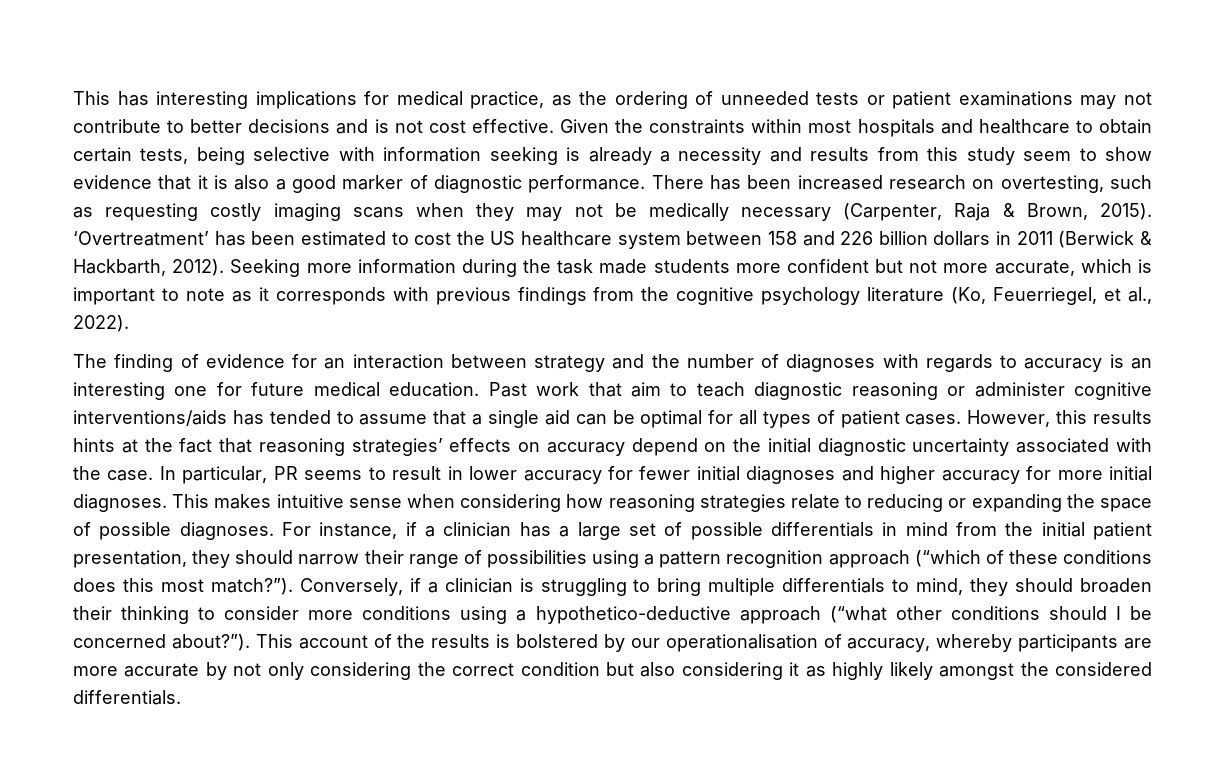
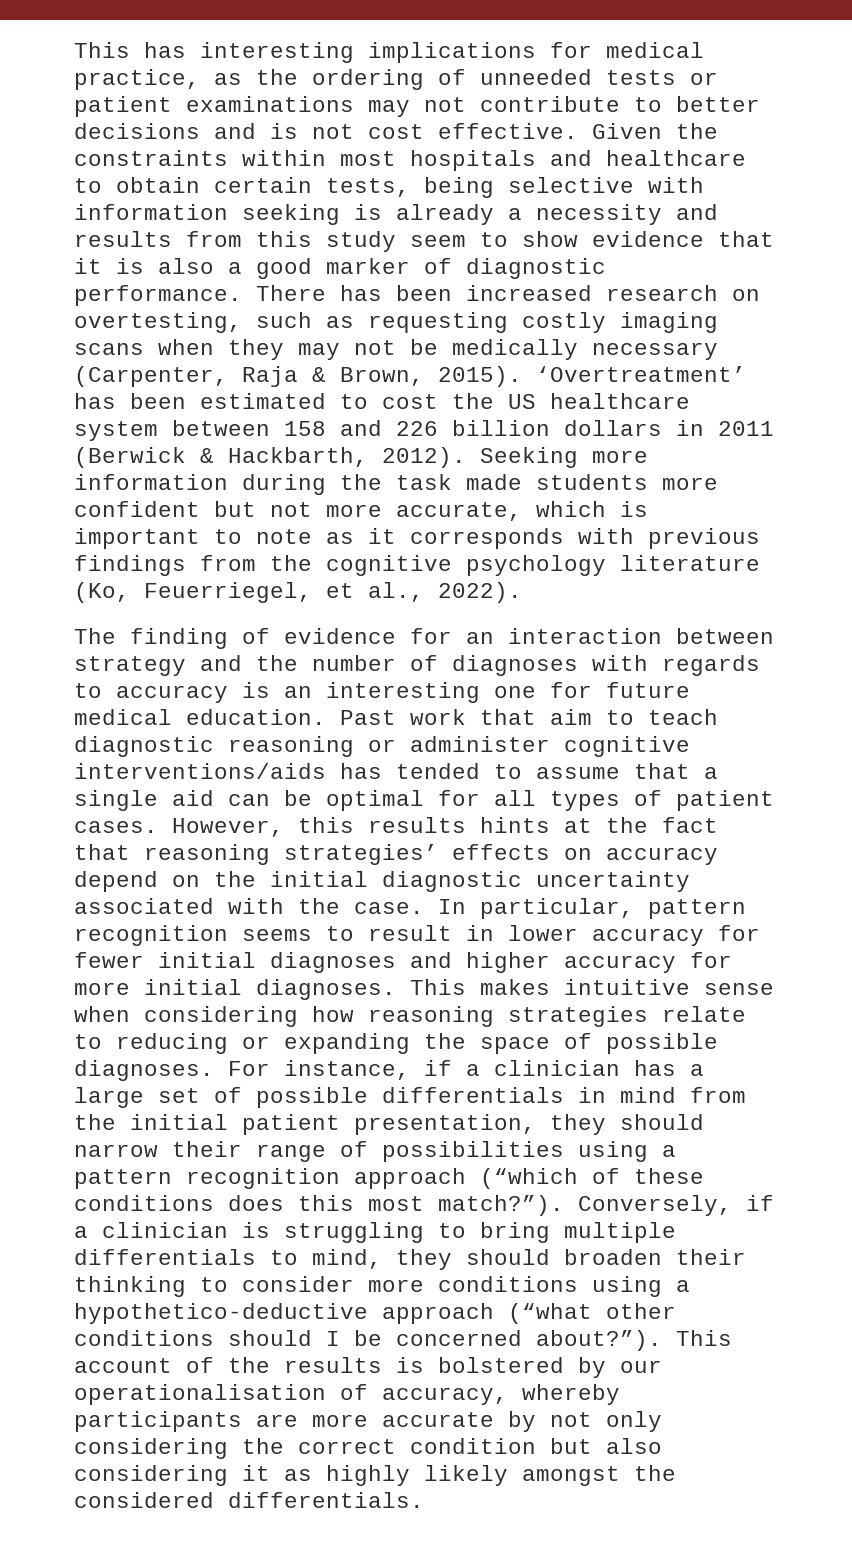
[273,466,298,480] PR -> [648,899,746,919] [74,925,228,946] pattern recognition

